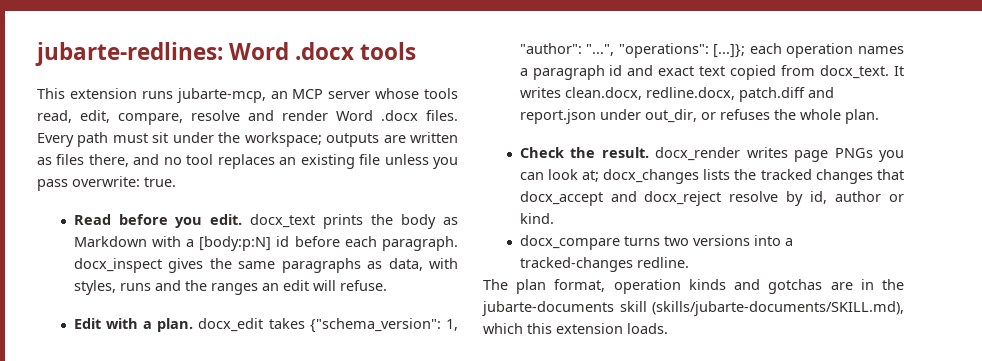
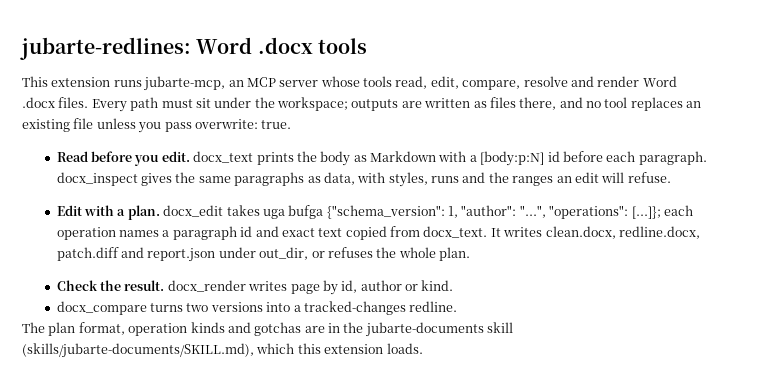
(305, 323) none -> [262,205,324,219] uga bufga
[834,148,904,162] [519,169,904,184] [519,191,779,206] PNGs you can look at; docx_changes lists the tracked changes that docx_accept and docx_reject resolve -> (320, 289) none

